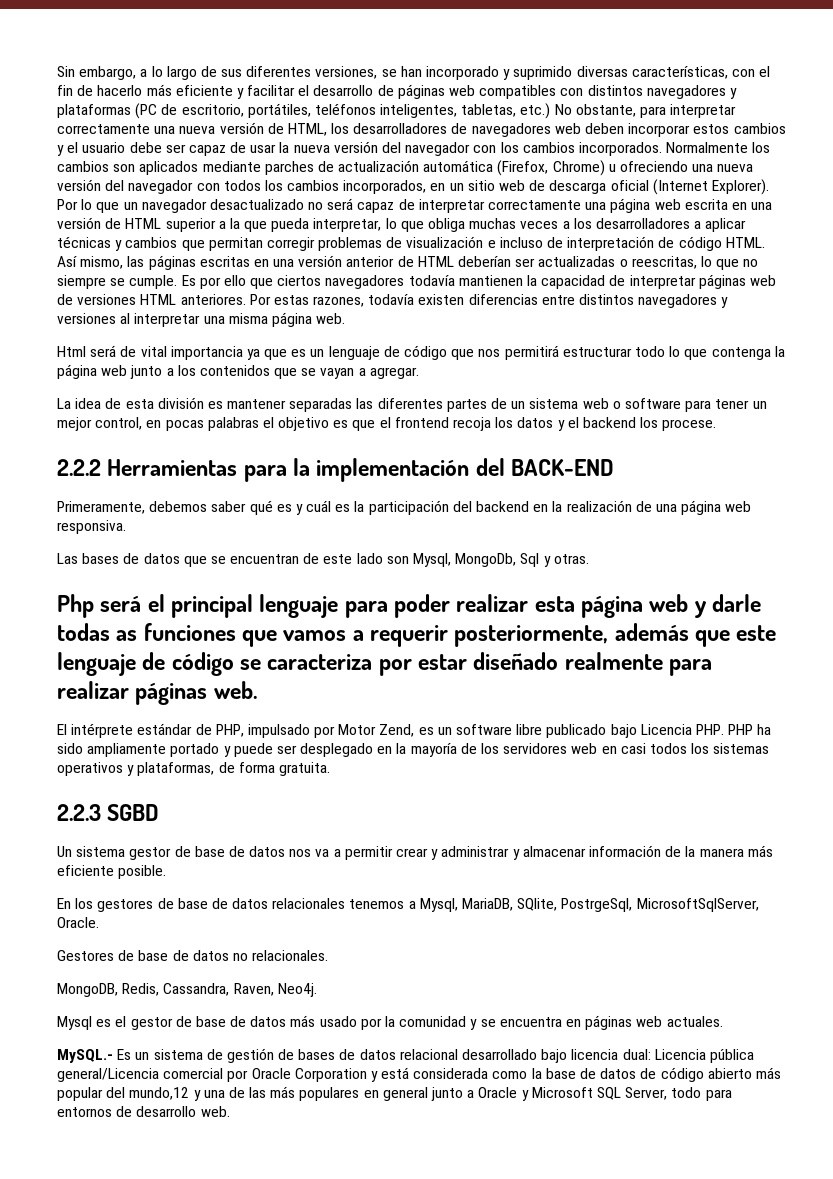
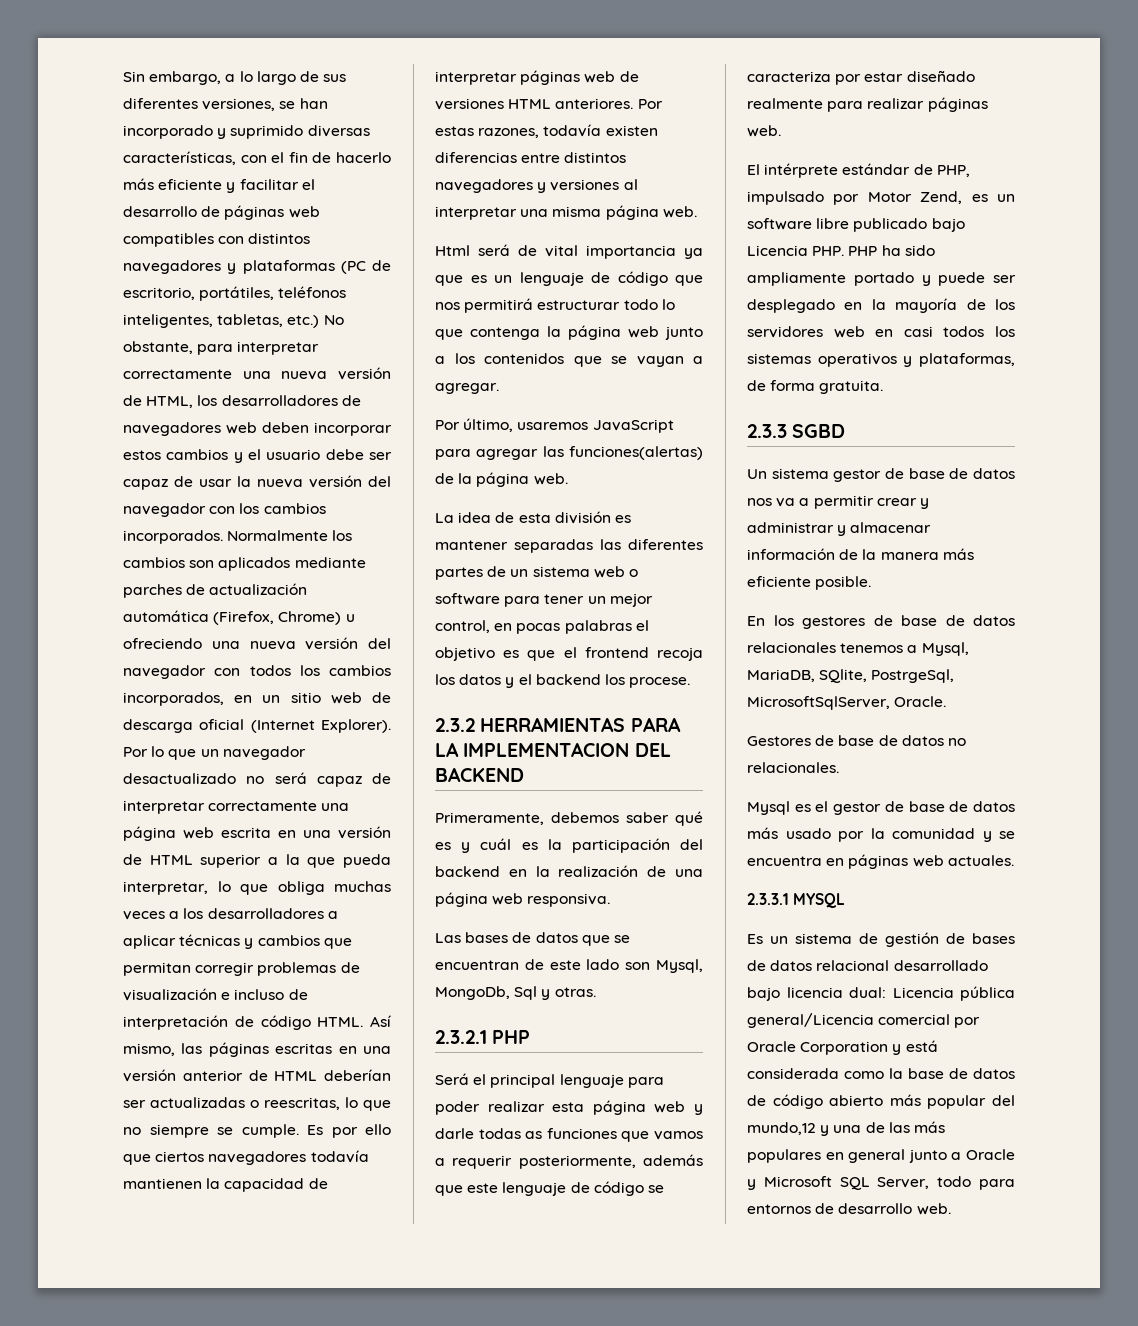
(419, 373) none -> [435,418,674,433] [435,446,703,460] [435,472,568,487] // Por último, usaremos JavaScript para agregar las funciones(alertas) de la página web.
[57,458,615,482] 2.2.2 Herramientas para la implementación del BACK-END -> [435,717,681,732] [435,742,671,757] [435,767,524,782] 2.3.2 HERRAMIENTAS PARA LA IMPLEMENTACION DEL BACKEND
[57,594,142,618] Php será -> [435,1030,531,1044] [435,1073,469,1085] 2.3.2.1 PHP // Será
[57,804,101,821] 2.2.3 -> [747,424,787,438] 2.3.3
[57,983,317,997] // MongoDB, Redis, Cassandra, Raven, Neo4j. -> (839, 767) none
[57,1049,113,1063] MySQL.- -> [747,893,846,908] 2.3.3.1 MYSQL //

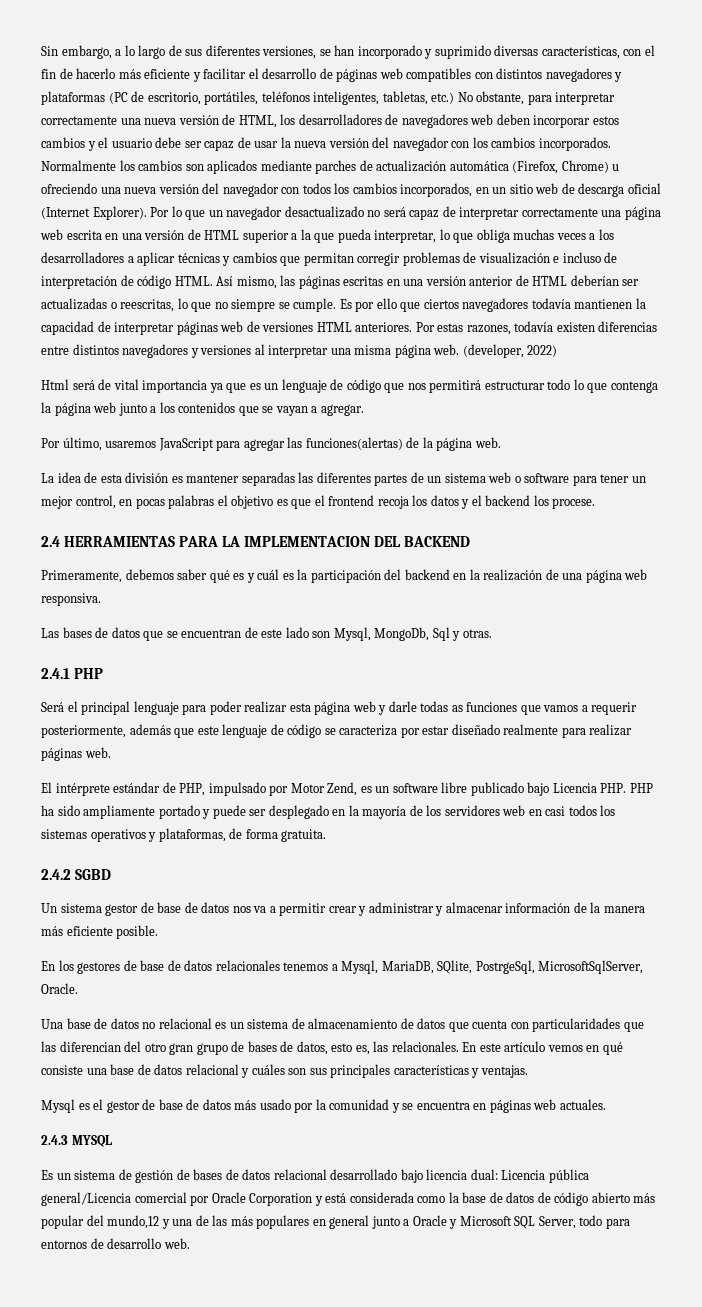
(697, 212) none -> [462,344,558,358] (developer, 2022)
[435,718,475,732] 2.3.2 -> [41,536,60,547] 2.4
[435,1030,487,1044] 2.3.2.1 -> [41,668,70,679] 2.4.1
[747,424,787,438] 2.3.3 -> [41,869,71,880] 2.4.2
[747,735,835,746] Gestores de -> [41,1019,63,1029] Una
[747,762,839,773] relacionales. -> [158,1018,644,1032] [41,1041,623,1055] [41,1064,528,1078] relacional es un sistema de almacenamiento de datos que cuenta con particularidades que las diferencian del otro gran grupo de bases de datos, esto es, las relacionales. En este artículo vemos en qué consiste una base de datos relacional y cuáles son sus principales características y ventajas.
[747,893,789,905] 2.3.3.1 -> [41,1135,68,1145] 2.4.3

